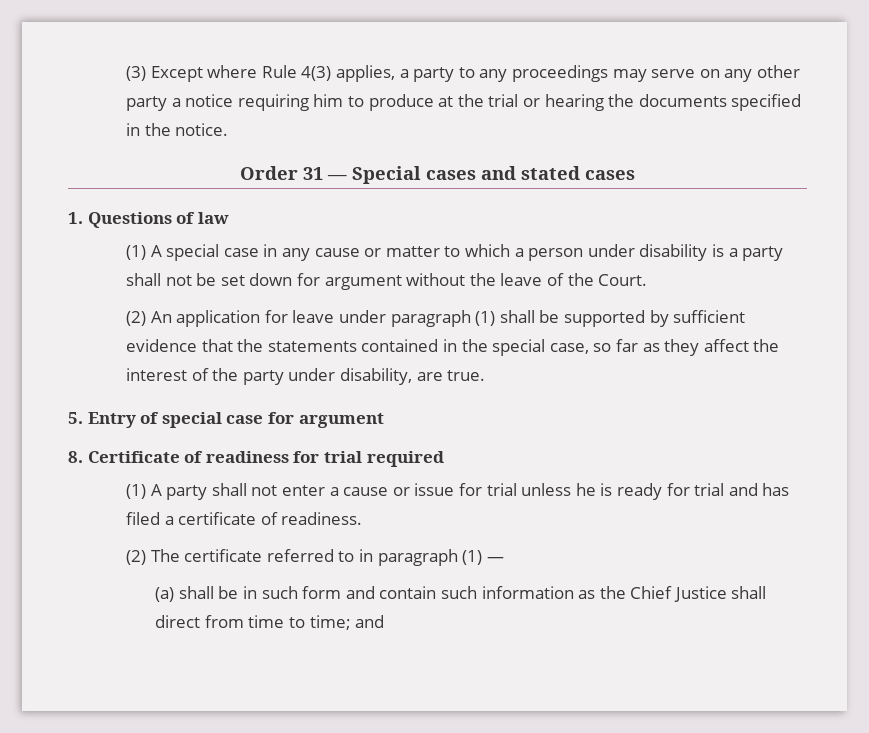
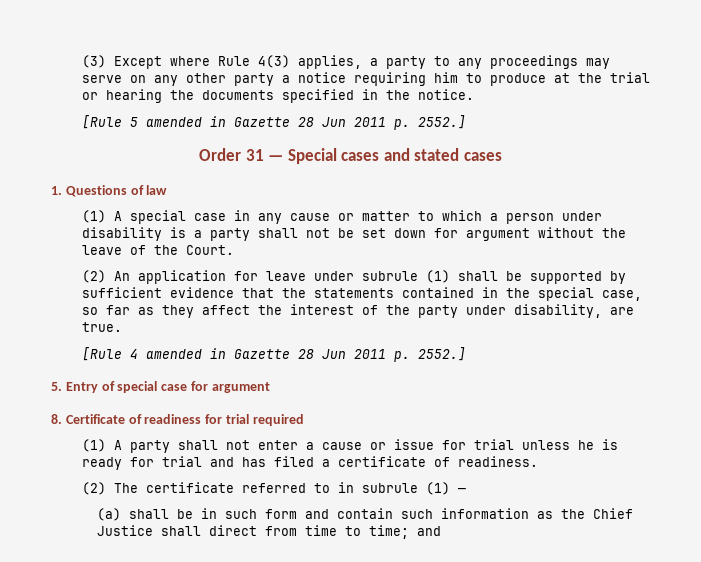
(229, 129) none -> [81,115,466,130] // [Rule 5 amended in Gazette 28 Jun 2011 p. 2552.]
[390,310,471,327] paragraph -> [361,271,418,281] subrule
(486, 375) none -> [81,347,466,362] // [Rule 4 amended in Gazette 28 Jun 2011 p. 2552.]
[377,549,458,566] paragraph -> [361,483,418,493] subrule

